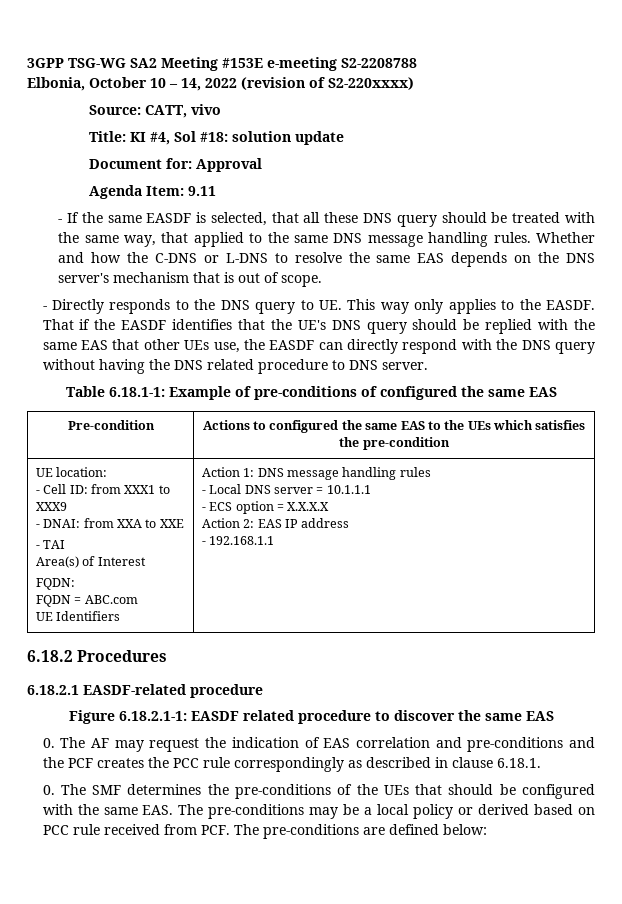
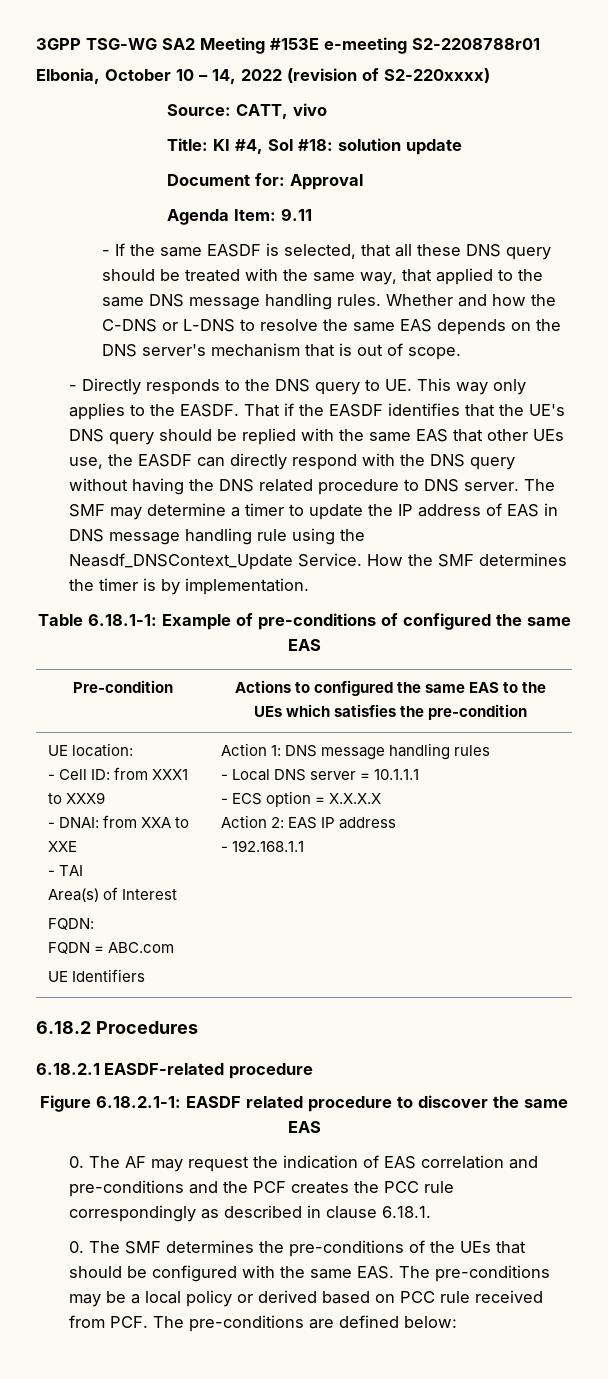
[341,58,417,68] S2-2208788 -> [412,38,540,50] S2-2208788r01
(428, 366) none -> [523,479,555,491] [68,503,558,520] [68,528,365,545] [68,553,567,570] [68,578,309,595] The SMF may determine a timer to update the IP address of EAS in DNS message handling rule using the Neasdf_DNSContext_Update Service. How the SMF determines the timer is by implementation.

